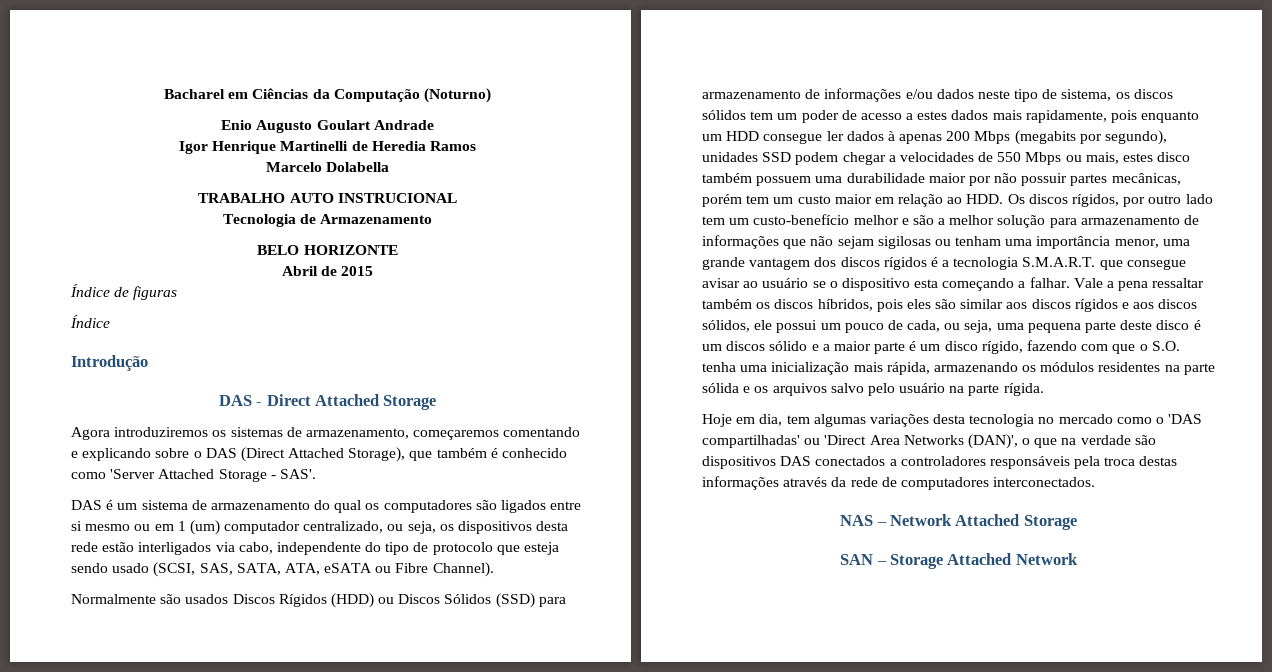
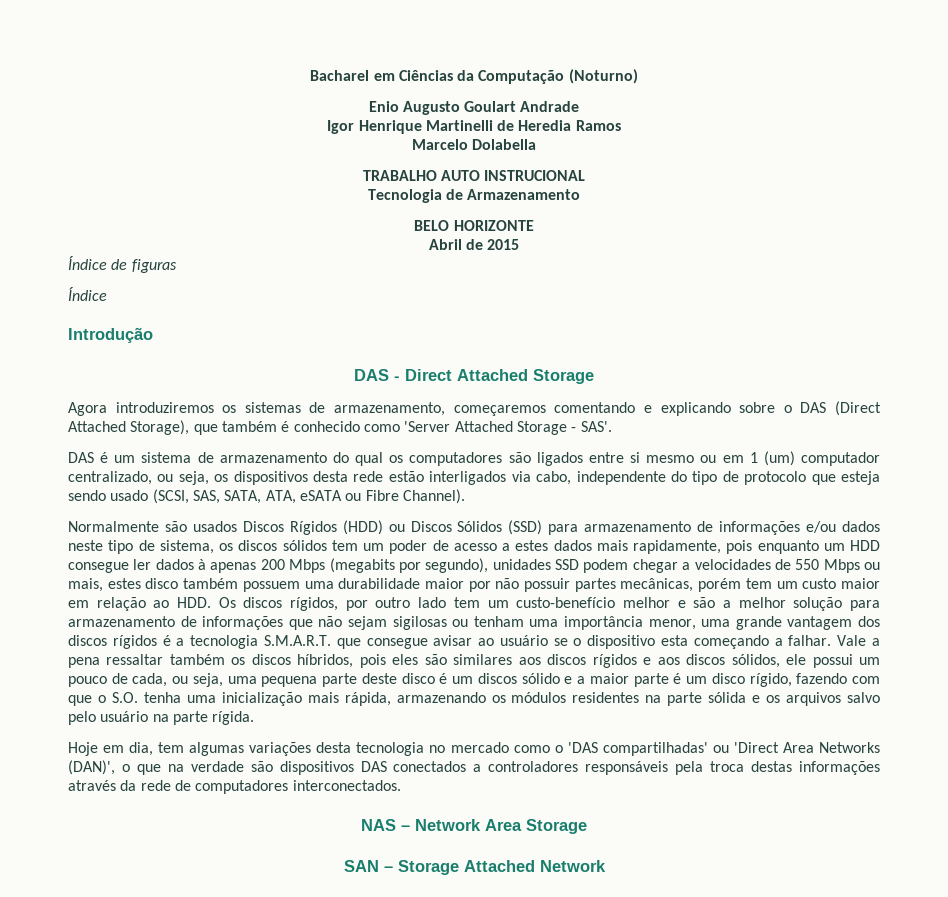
[960,299,1004,309] similar -> [453,654,513,665] similares
[955,514,1020,526] Attached -> [485,819,522,831] Area

